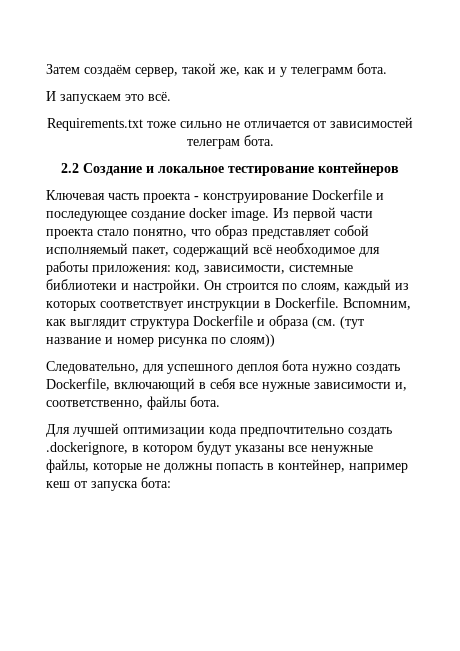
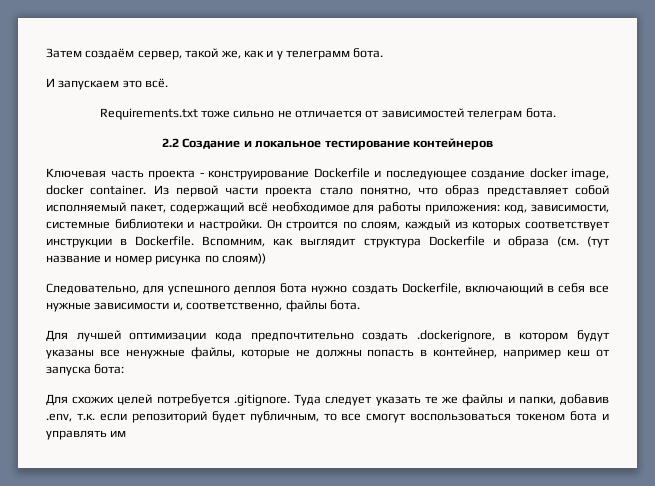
[231,208,269,221] image. -> [571,168,609,180] [46,185,147,195] image, docker container.
(171, 482) none -> [46,394,609,406] [46,411,609,423] [46,430,127,440] // Для схожих целей потребуется .gitignore. Туда следует указать те же файлы и папки, добавив .env, т.к. если репозиторий будет публичным, то все смогут воспользоваться токеном бота и управлять им

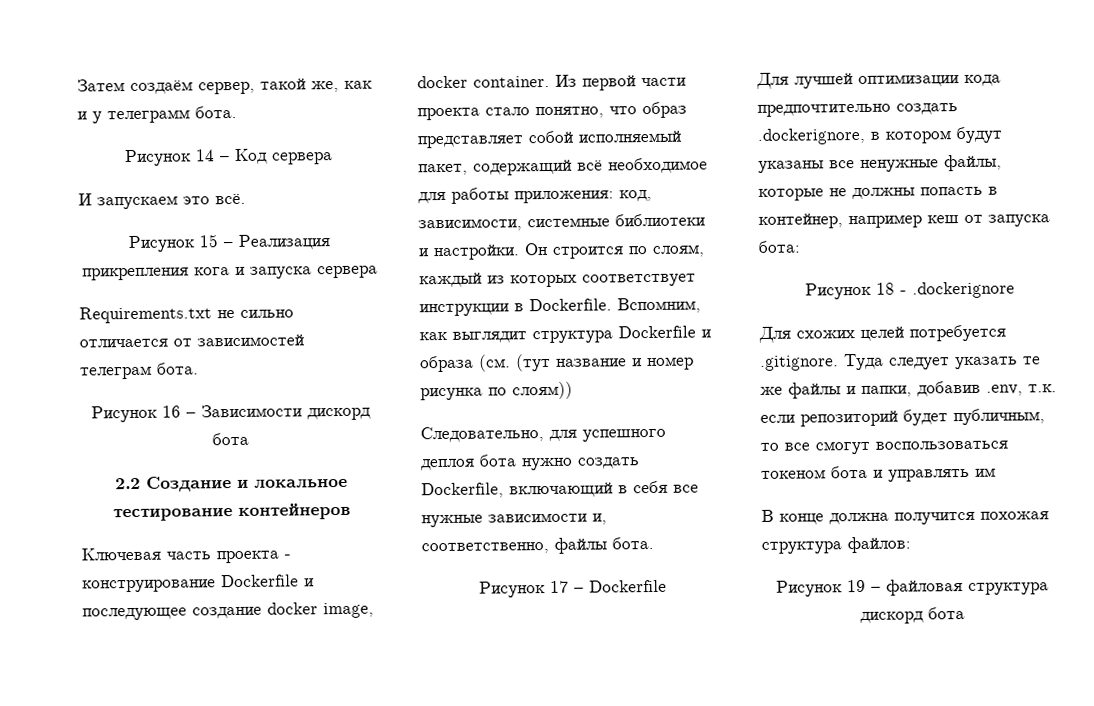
(384, 53) none -> [124,148,333,167] // Рисунок 14 – Код сервера
[99,108,292,120] Requirements.txt тоже сильно не -> [127,234,330,253] [81,265,378,281] [79,306,294,324] Рисунок 15 – Реализация прикрепления кога и запуска сервера // Requirements.txt не сильно
(556, 113) none -> [91,404,371,423] [212,432,249,446] // Рисунок 16 – Зависимости дискорд бота
(360, 305) none -> [478,579,667,598] // Рисунок 17 – Dockerfile
(125, 369) none -> [804,281,1015,300] // Рисунок 18 - .dockerignore
(127, 433) none -> [761,509,1049,525] [761,536,911,554] [776,579,1049,597] [860,607,965,625] // В конце должна получится похожая структура файлов: // Рисунок 19 – файловая структура дискорд бота

